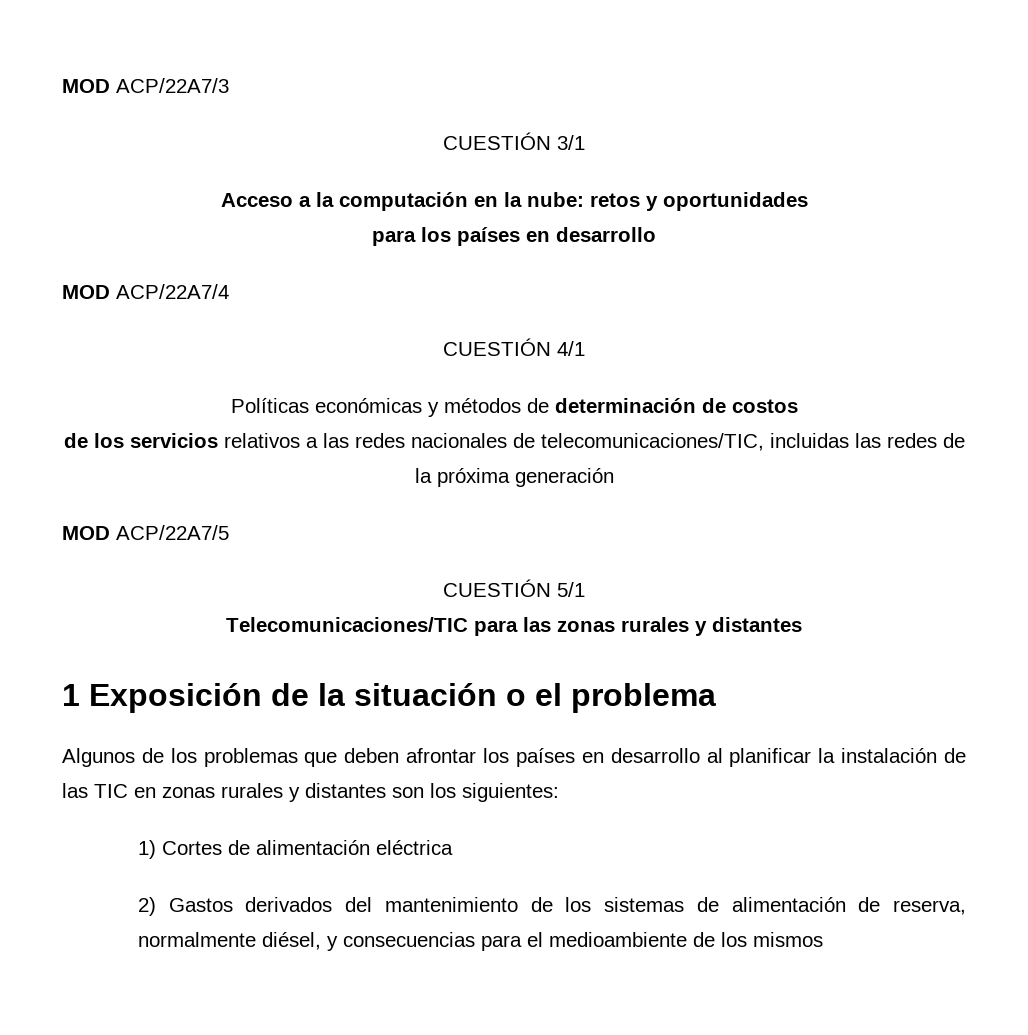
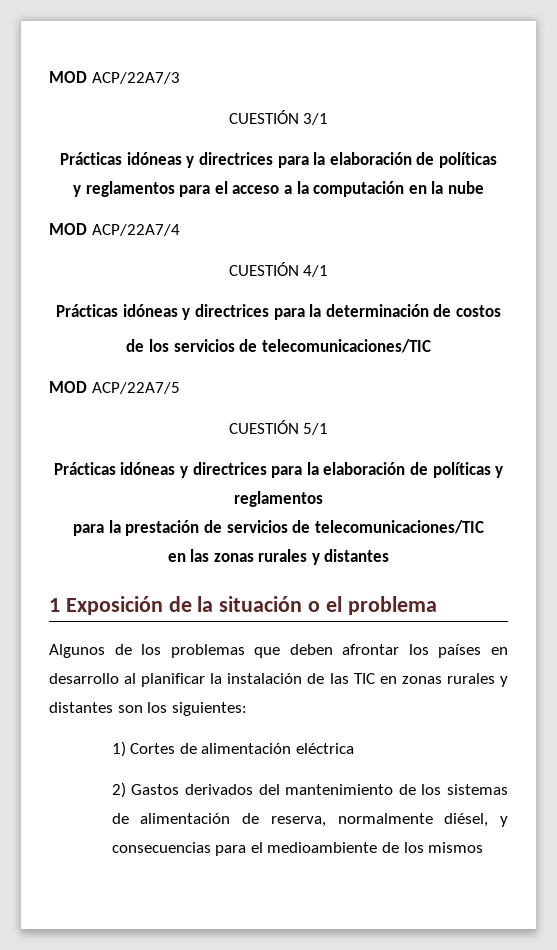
[220,193,293,207] Acceso -> [60,152,497,168] [73,181,280,197] Prácticas idóneas y directrices para la elaboración de políticas // y reglamentos para el acceso
[526,192,808,211] [372,227,656,246] [62,284,229,299] [443,338,585,356] [230,398,549,417] nube: retos y oportunidades // para los países en desarrollo // MOD ACP/22A7/4 // CUESTIÓN 4/1 // Políticas económicas y métodos de -> [447,181,484,194] [49,223,180,236] [228,262,329,277] [56,304,322,320] nube // MOD ACP/22A7/4 // CUESTIÓN 4/1 // Prácticas idóneas y directrices para la
[223,433,965,451] [414,468,614,487] [62,525,229,540] [443,579,585,597] [226,617,518,636] relativos a las redes nacionales de telecomunicaciones/TIC, incluidas las redes de la próxima generación // MOD ACP/22A7/5 // CUESTIÓN 5/1 // Telecomunicaciones/TIC para -> [239,339,431,353] [49,381,180,394] [228,420,329,435] [53,462,504,478] [234,491,323,507] [73,520,484,536] [167,553,186,562] de telecomunicaciones/TIC // MOD ACP/22A7/5 // CUESTIÓN 5/1 // Prácticas idóneas y directrices para la elaboración de políticas y reglamentos // para la prestación de servicios de telecomunicaciones/TIC // en

